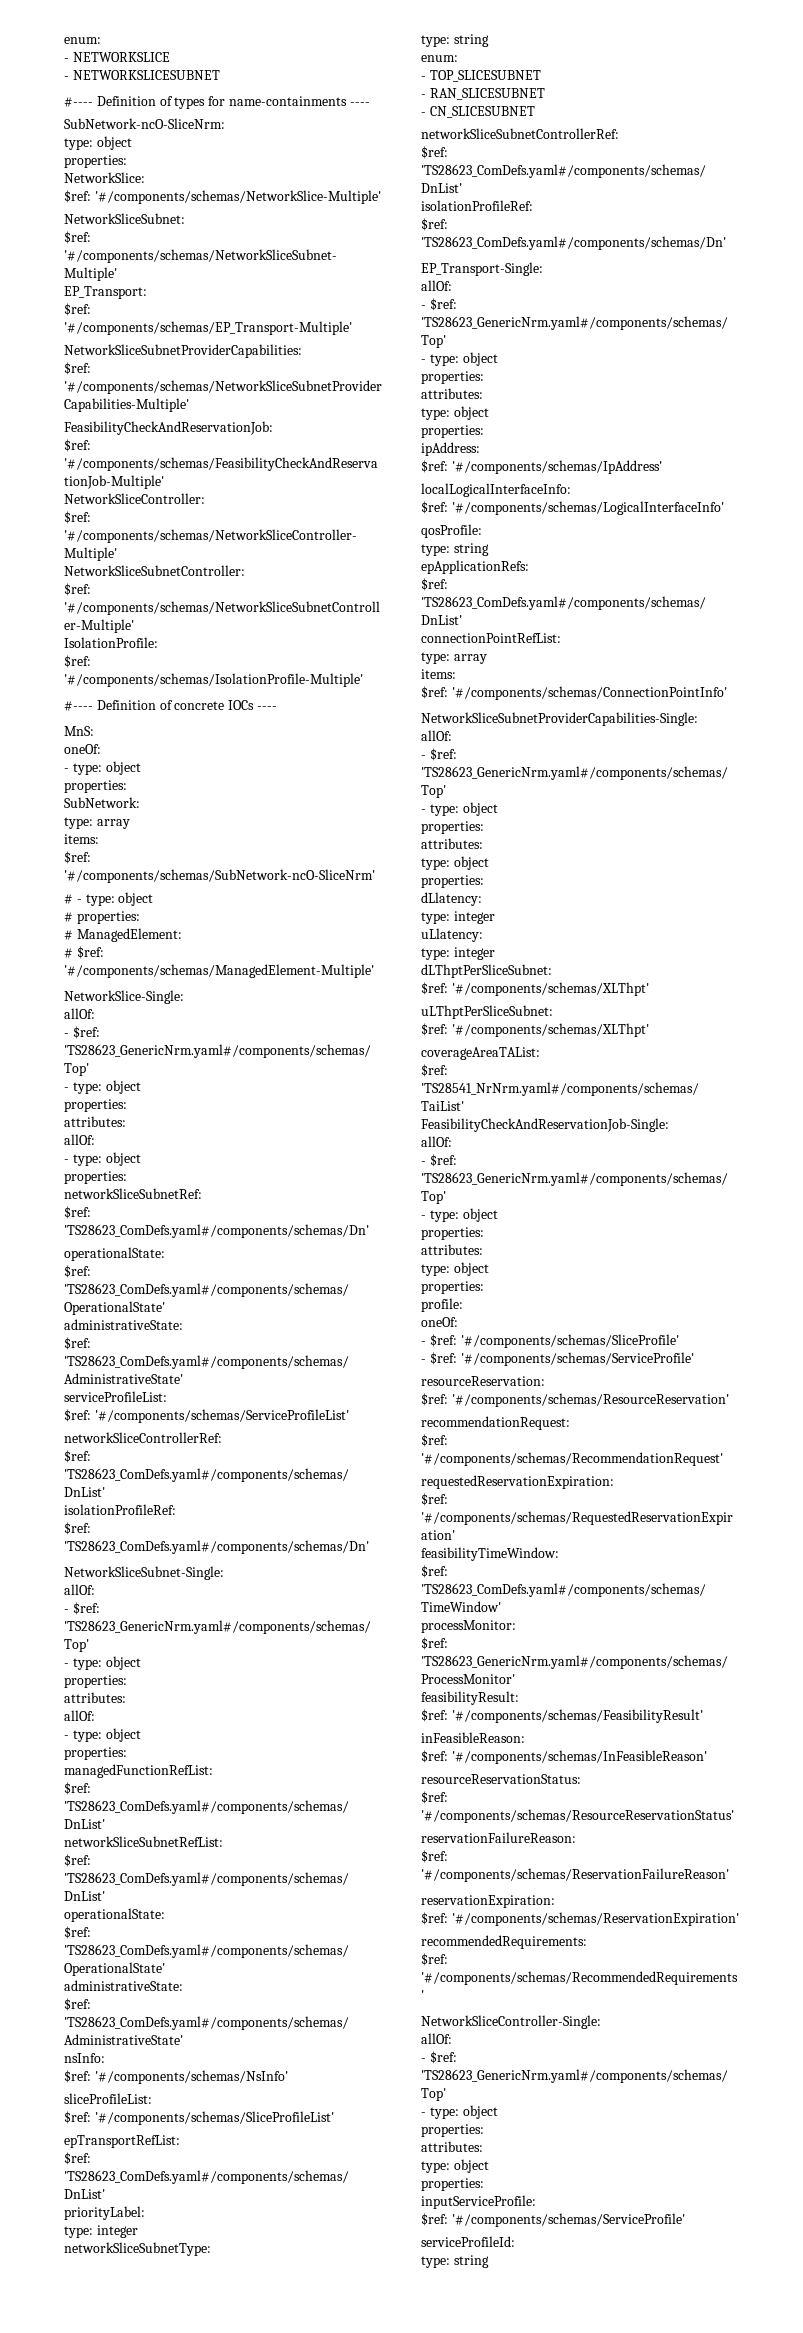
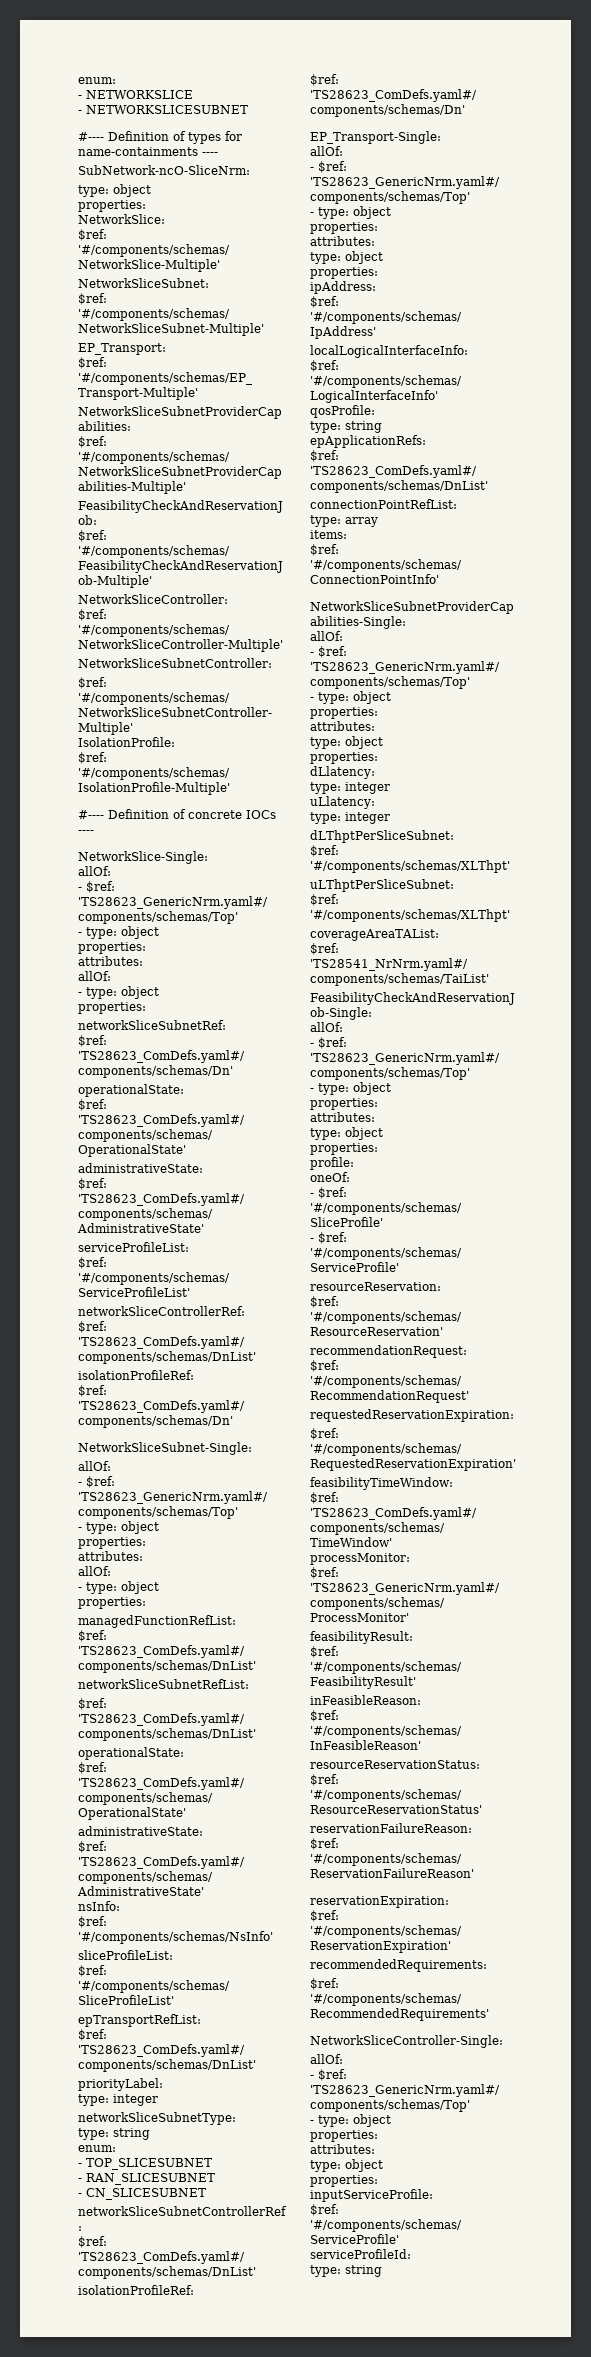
[64,726,94,736] [64,744,101,754] [64,761,141,775] [64,780,127,793] [64,797,140,808] [64,817,130,829] [64,834,99,844] [64,851,91,864] [64,869,375,883] [64,892,154,906] [64,911,140,924] [64,928,182,942] [64,946,104,959] [64,964,374,978] // MnS: // oneOf: // - type: object // properties: // SubNetwork: // type: array // items: // $ref: '#/components/schemas/SubNetwork-ncO-SliceNrm' // # - type: object // # properties: // # ManagedElement: // # $ref: '#/components/schemas/ManagedElement-Multiple' -> (94, 832) none

